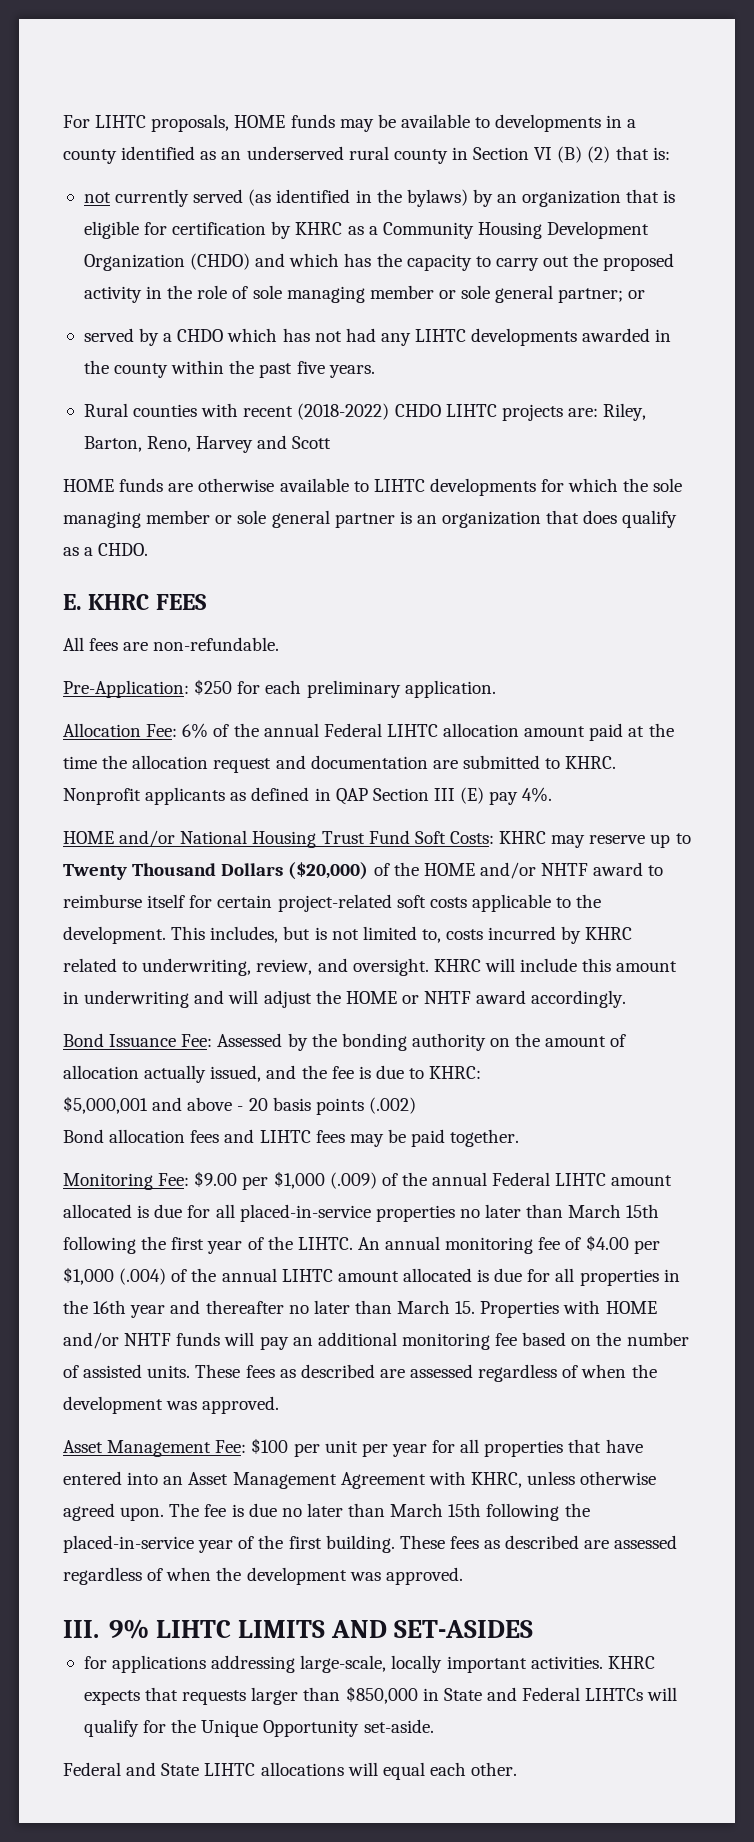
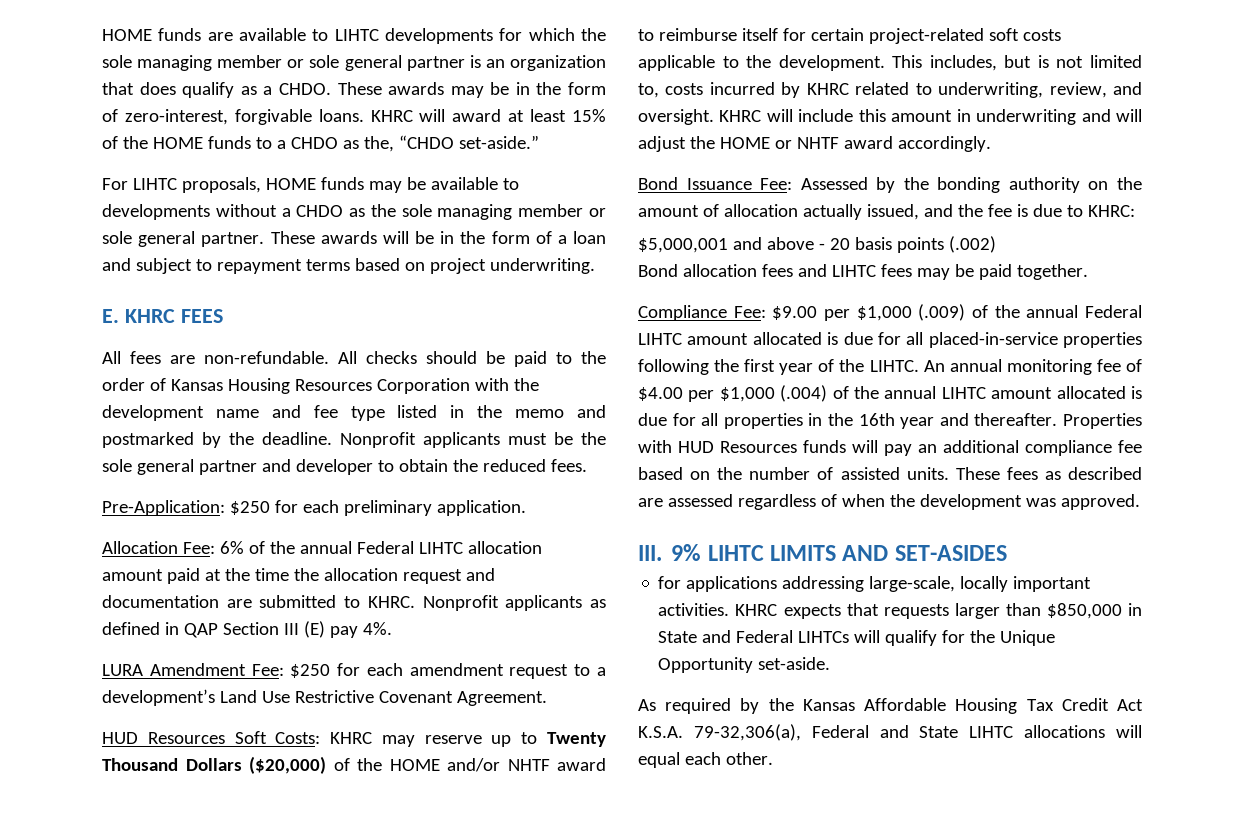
[63,114,637,132] [63,146,670,164] [83,189,676,207] [83,221,650,239] [83,253,675,271] [83,285,646,303] [83,328,672,346] [83,360,375,378] [83,403,647,421] [83,435,332,453] For LIHTC proposals, HOME funds may be available to developments in a county identified as an underserved rural county in Section VI (B) (2) that is: // not currently served (as identified in the bylaws) by an organization that is eligible for certification by KHRC as a Community Housing Development Organization (CHDO) and which has the capacity to carry out the proposed activity in the role of sole managing member or sole general partner; or // served by a CHDO which has not had any LIHTC developments awarded in the county within the past five years. // Rural counties with recent (2018-2022) CHDO LIHTC projects are: Riley, Barton, Reno, Harvey and Scott // -> (102, 35) none
[198,478,275,492] otherwise -> (233, 36) none
(149, 549) none -> [337,82,606,98] [102,109,607,125] [102,135,539,152] [102,177,519,193] [102,204,606,220] [102,231,607,247] [102,258,595,274] These awards may be in the form of zero-interest, forgivable loans. KHRC will award at least 15% of the HOME funds to a CHDO as the, “CHDO set-aside.” // For LIHTC proposals, HOME funds may be available to developments without a CHDO as the sole managing member or sole general partner. These awards will be in the form of a loan and subject to repayment terms based on project underwriting.
(280, 644) none -> [338,351,606,367] [102,378,539,394] [102,405,607,421] [102,432,606,448] [102,459,587,475] All checks should be paid to the order of Kansas Housing Resources Corporation with the development name and fee type listed in the memo and postmarked by the deadline. Nonprofit applicants must be the sole general partner and developer to obtain the reduced fees.
[63,830,410,848] HOME and/or National Housing Trust Fund -> [102,663,606,679] [102,689,547,706] [102,732,225,744] LURA Amendment Fee: $250 for each amendment request to a development’s Land Use Restrictive Covenant Agreement. // HUD Resources
[63,1173,153,1190] Monitoring -> [638,305,727,321] Compliance
[459,1204,660,1218] no later than March 15th -> (1142, 340) none
[205,1300,657,1318] [63,1332,172,1349] thereafter no later than March 15. Properties with HOME and/or NHTF -> [974,413,1142,429] [638,440,797,453] thereafter. Properties with HUD Resources
[401,1333,490,1350] monitoring -> [1025,440,1112,456] compliance
[63,1438,643,1457] [63,1471,657,1489] [63,1503,590,1521] [63,1535,678,1553] [63,1567,463,1585] // Asset Management Fee: $100 per unit per year for all properties that have entered into an Asset Management Agreement with KHRC, unless otherwise agreed upon. The fee is due no later than March 15th following the placed-in-service year of the first building. These fees as described are assessed regardless of when the development was approved. -> (1140, 502) none
(434, 1726) none -> [638,698,1143,714] [638,724,801,741] As required by the Kansas Affordable Housing Tax Credit Act K.S.A. 79-32,306(a),

